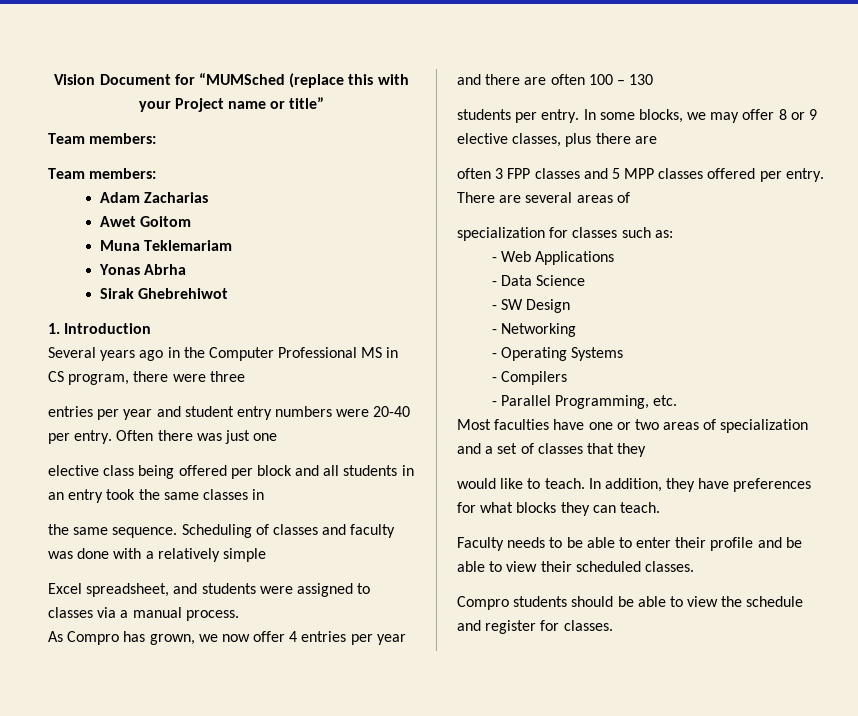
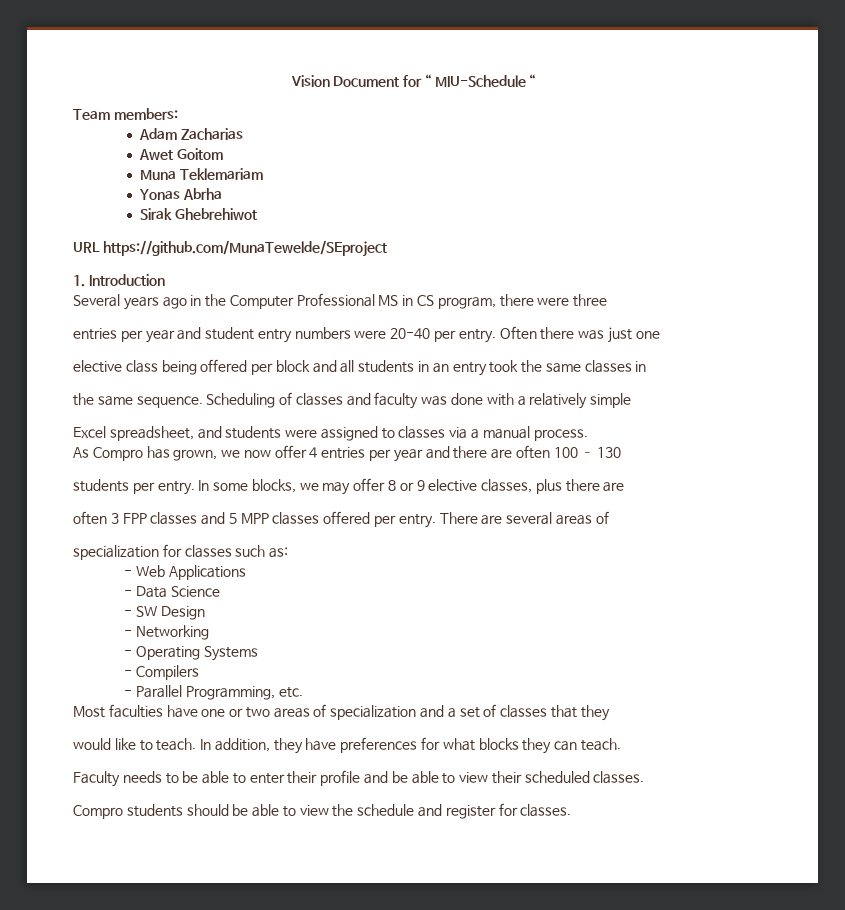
[199,73,409,88] [138,97,325,112] [48,133,157,144] “MUMSched (replace this with your Project name or title” // Team members: -> [424,74,536,87] “ MIU-Schedule “
(228, 293) none -> [73,240,387,257] // URL https://github.com/MunaTewelde/SEproject

